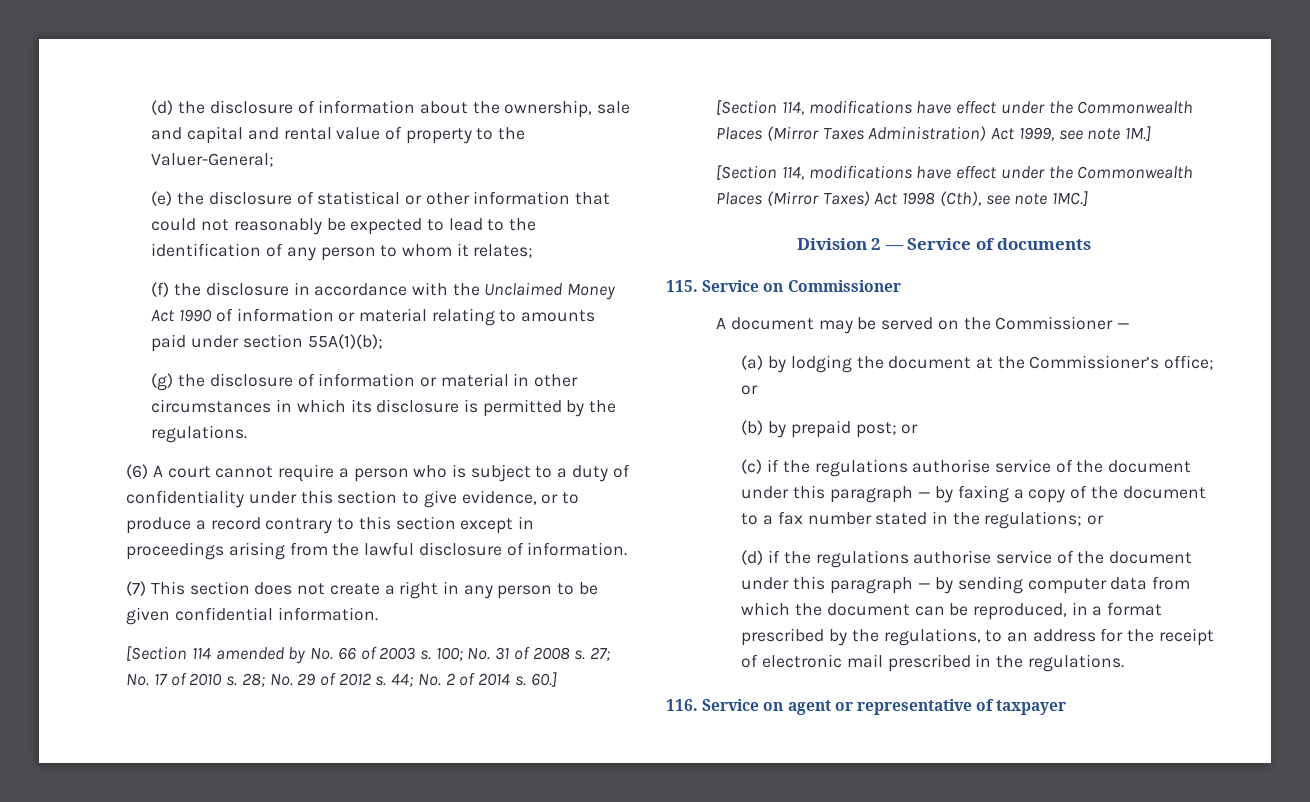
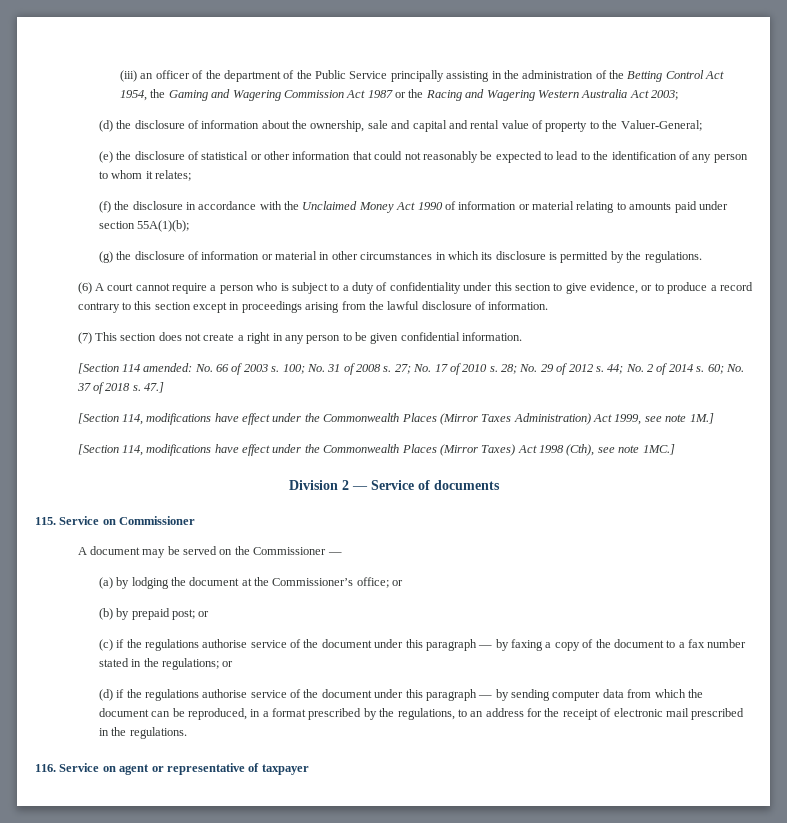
(151, 107) none -> [120,70,725,82] [120,89,679,101] (iii) an officer of the department of the Public Service principally assisting in the administration of the Betting Control Act 1954, the Gaming and Wagering Commission Act 1987 or the Racing and Wagering Western Australia Act 2003; //
[215,647,306,664] amended by -> [143,363,193,372] amended:
[530,672,557,687] 60.] -> [707,364,744,374] [76,382,165,394] 60; No. 37 of 2018 s. 47.]

